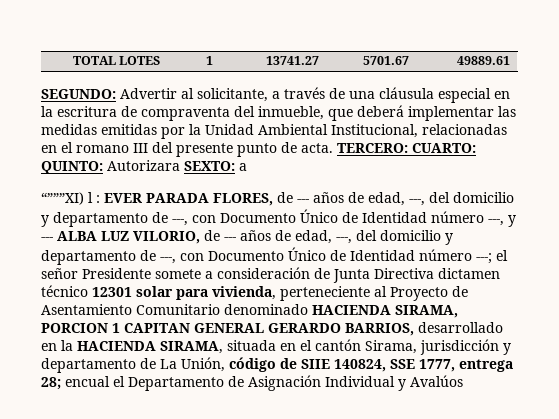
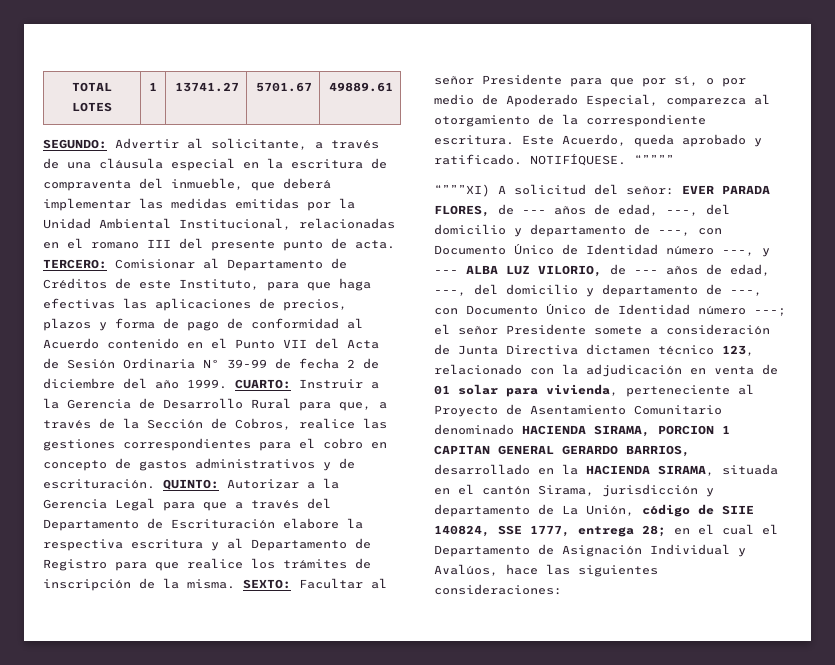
[412,143,476,153] [41,160,247,174] [41,192,100,205] CUARTO: QUINTO: Autorizara SEXTO: a // “”””XI) l : -> [115,258,347,271] [43,278,371,291] [43,298,347,311] [43,318,363,331] [43,338,379,349] [43,358,379,369] [43,378,379,389] [43,398,387,411] [43,418,387,430] [43,438,387,451] [43,458,355,471] [43,478,339,490] [43,498,331,511] [43,518,363,531] [43,538,371,551] [43,558,371,571] [43,578,387,591] [434,74,746,87] [434,94,770,107] [434,114,706,127] [434,134,762,147] [434,154,674,166] [434,184,674,197] Comisionar al Departamento de Créditos de este Instituto, para que haga efectivas las aplicaciones de precios, plazos y forma de pago de conformidad al Acuerdo contenido en el Punto VII del Acta de Sesión Ordinaria Nº 39-99 de fecha 2 de diciembre del año 1999. CUARTO: Instruir a la Gerencia de Desarrollo Rural para que, a través de la Sección de Cobros, realice las gestiones correspondientes para el cobro en concepto de gastos administrativos y de escrituración. QUINTO: Autorizar a la Gerencia Legal para que a través del Departamento de Escrituración elabore la respectiva escritura y al Departamento de Registro para que realice los trámites de inscripción de la misma. SEXTO: Facultar al señor Presidente para que por sí, o por medio de Apoderado Especial, comparezca al otorgamiento de la correspondiente escritura. Este Acuerdo, queda aprobado y ratificado. NOTIFÍQUESE. “”””” // “”””XI) A solicitud del señor:
[92,287,132,297] 12301 -> [722,345,754,356] [434,364,778,377] [434,385,450,395] 123, relacionado con la adjudicación en venta de 01
[65,376,110,387] encual -> [674,524,754,535] en el cual
[410,375,463,387] Avalúos -> [434,564,658,577] [434,584,562,595] Avalúos, hace las siguientes consideraciones:

